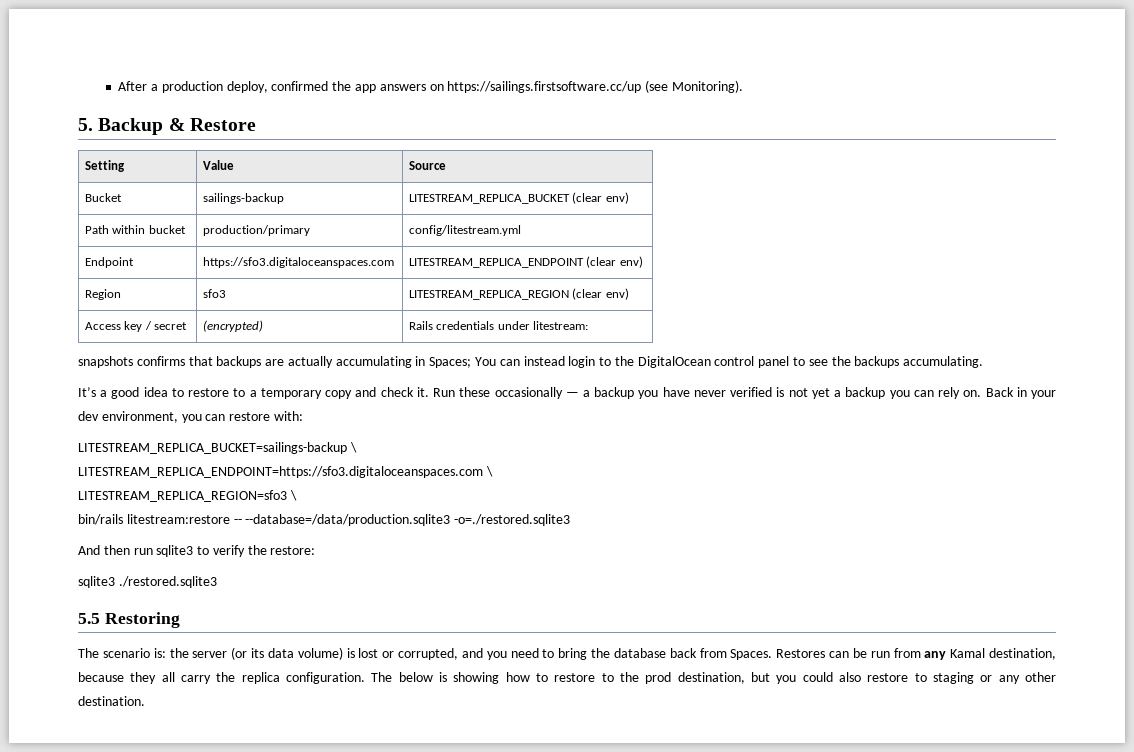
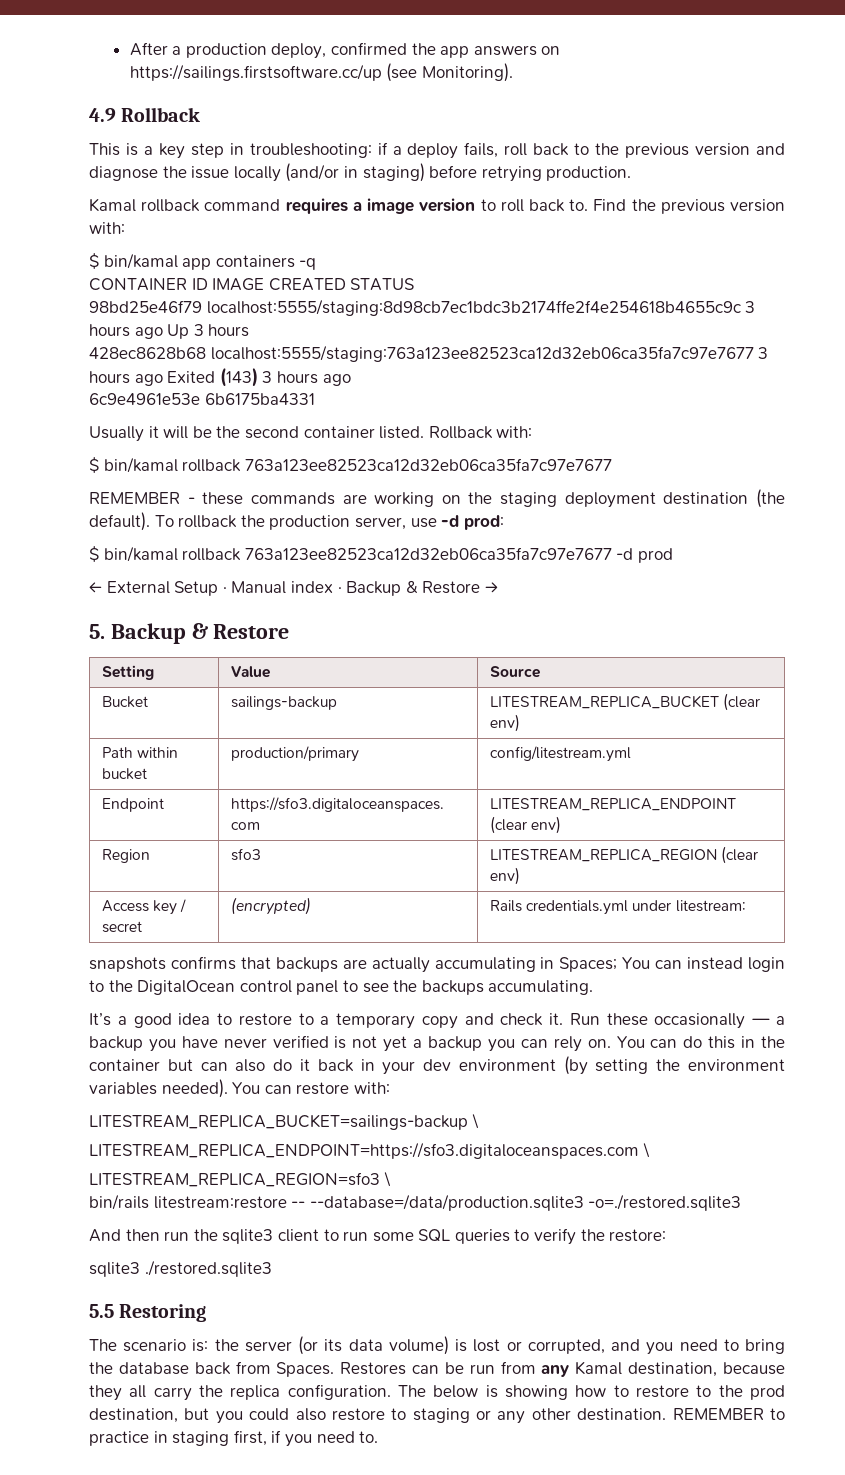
(743, 86) none -> [89,107,201,122] [89,142,786,159] [89,163,632,182] [89,198,785,214] [89,222,125,234] [89,253,317,270] [89,278,415,291] [89,299,756,316] [89,324,250,339] [89,345,769,362] [89,367,351,387] [89,393,315,405] [89,426,533,442] [89,457,612,473] [89,489,785,508] [89,512,504,531] [89,546,673,563] [89,580,498,596] // 4.9 Rollback // This is a key step in troubleshooting: if a deploy fails, roll back to the previous version and diagnose the issue locally (and/or in staging) before retrying production. // Kamal rollback command requires a image version to roll back to. Find the previous version with: // $ bin/kamal app containers -q // CONTAINER ID IMAGE CREATED STATUS // 98bd25e46f79 localhost:5555/staging:8d98cb7ec1bdc3b2174ffe2f4e254618b4655c9c 3 hours ago Up 3 hours // 428ec8628b68 localhost:5555/staging:763a123ee82523ca12d32eb06ca35fa7c97e7677 3 hours ago Exited (143) 3 hours ago // 6c9e4961e53e 6b6175ba4331 // Usually it will be the second container listed. Rollback with: // $ bin/kamal rollback 763a123ee82523ca12d32eb06ca35fa7c97e7677 // REMEMBER - these commands are working on the staging deployment destination (the default). To rollback the production server, use -d prod: // $ bin/kamal rollback 763a123ee82523ca12d32eb06ca35fa7c97e7677 -d prod // ← External Setup · Manual index · Backup & Restore →
[436,321,495,330] credentials -> [526,900,629,915] credentials.yml
[985,387,1057,399] [78,411,202,423] Back in your dev environment, you -> [616,1036,786,1049] [89,1056,785,1075] [89,1079,261,1098] You can do this in the container but can also do it back in your dev environment (by setting the environment variables needed). You
[156,545,194,557] sqlite3 -> [193,1229,510,1244] the sqlite3 client to run some SQL queries
(145, 701) none -> [672,1408,785,1420] [89,1430,379,1447] REMEMBER to practice in staging first, if you need to.

